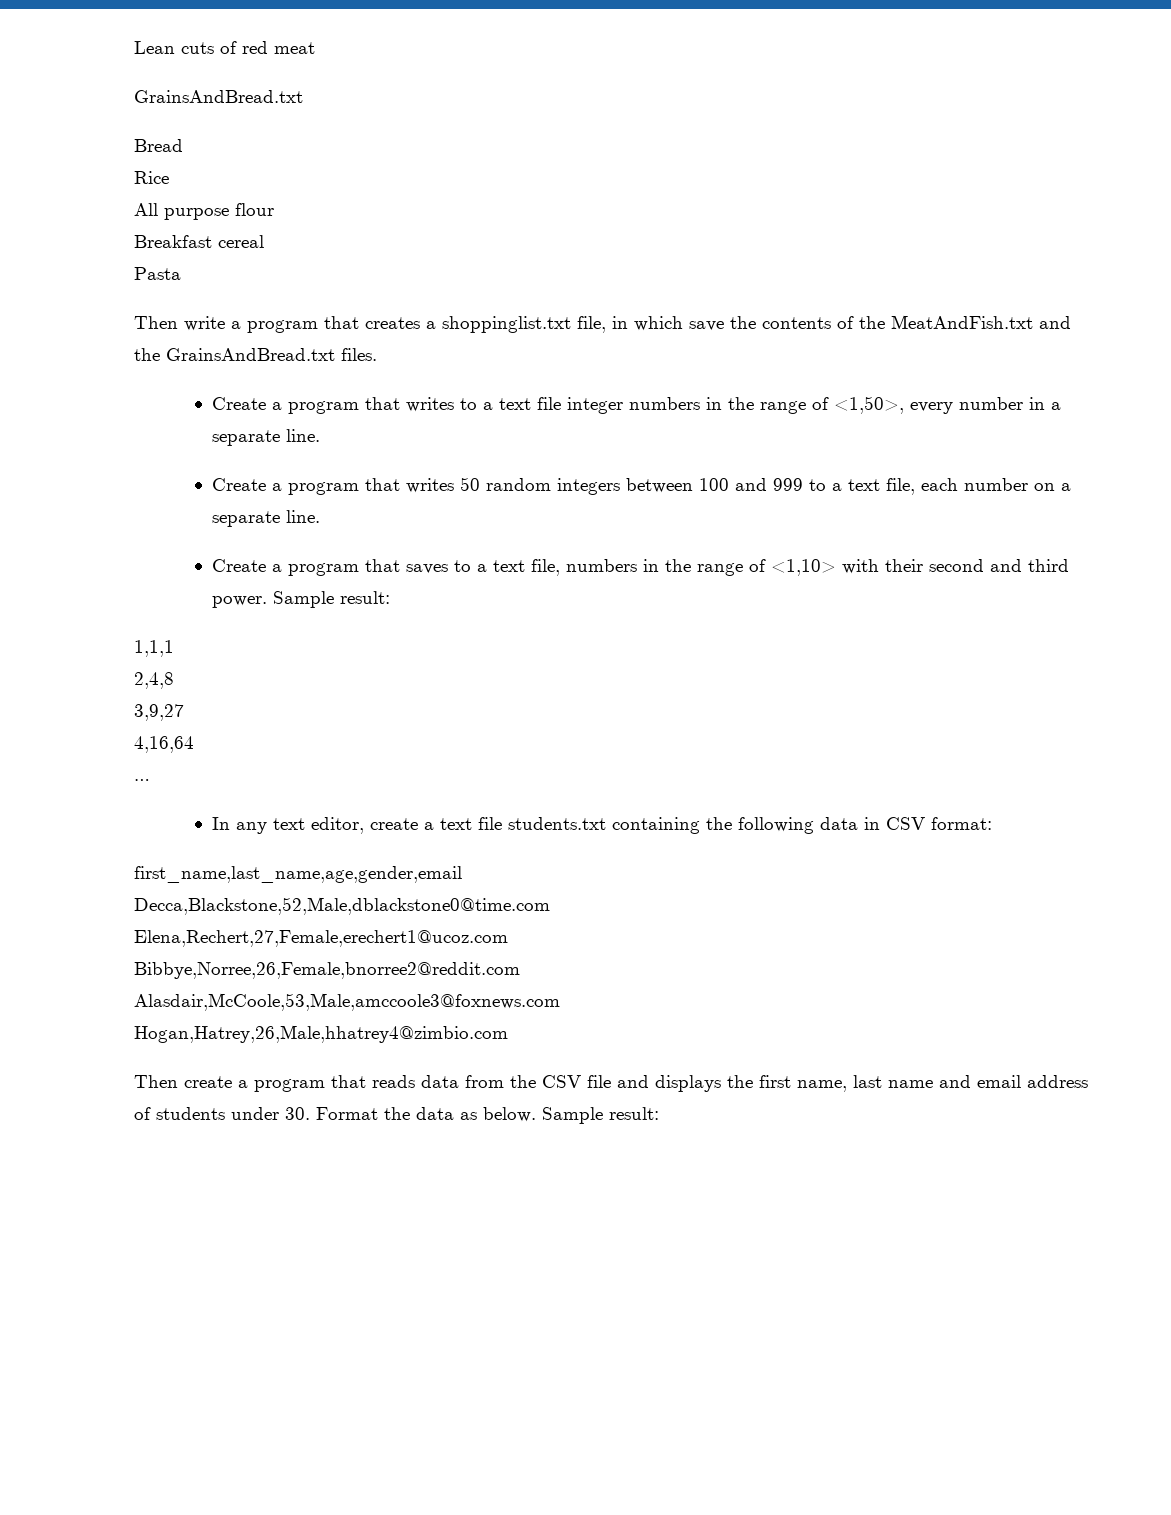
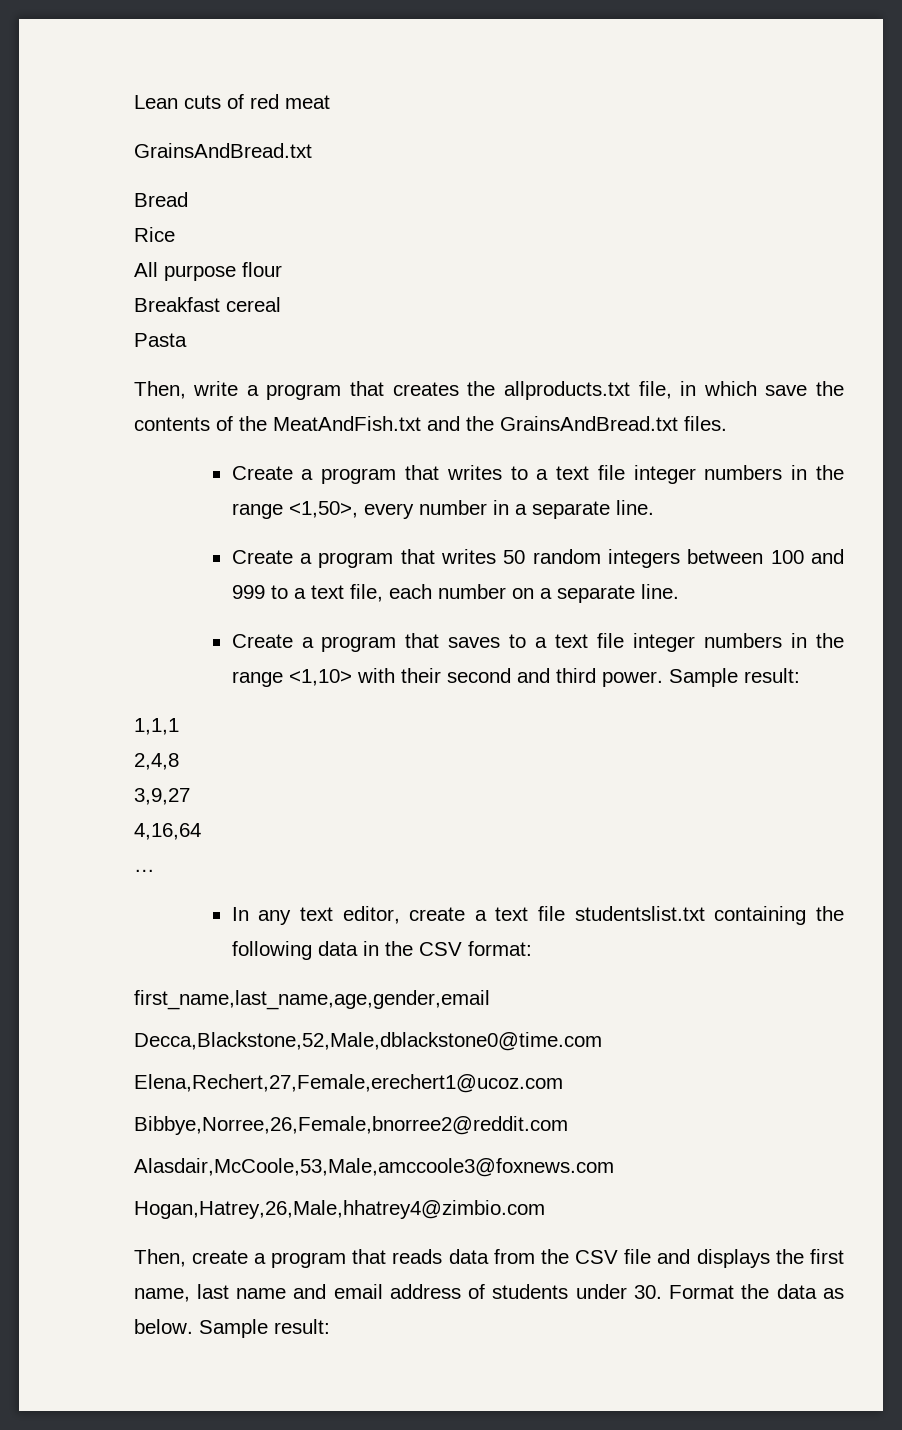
[133,316,178,329] Then -> [133,381,186,399] Then,
[425,316,571,333] a shoppinglist.txt -> [467,381,630,400] the allproducts.txt
[812,397,830,410] of -> (283, 511) none
[531,559,767,576] file, numbers in the range of -> [597,633,845,652] [231,671,283,687] file integer numbers in the range
[508,817,607,830] students.txt -> [574,906,705,921] studentslist.txt
(881, 823) none -> [384,941,413,956] the
[133,1075,178,1088] Then -> [133,1249,186,1267] Then,

